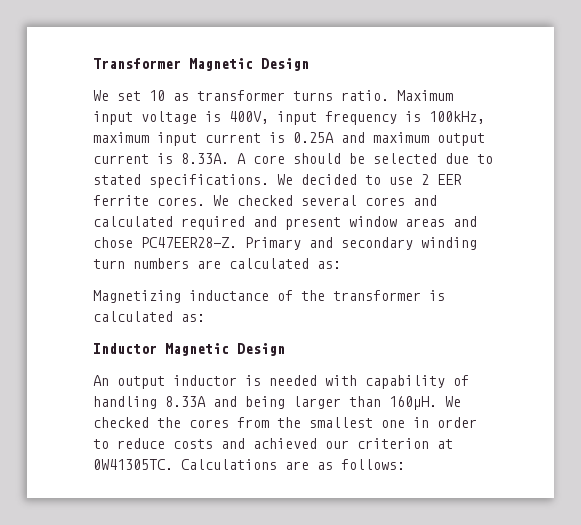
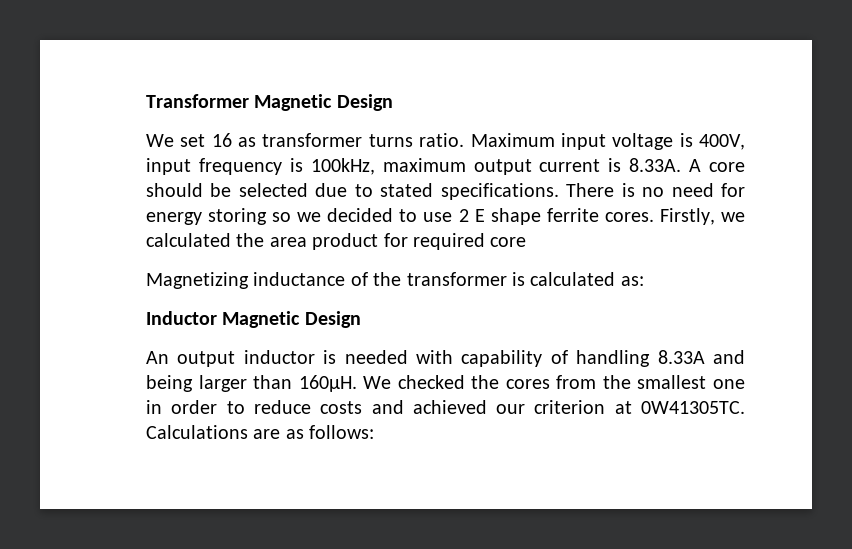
[149,90,165,101] 10 -> [211,133,232,147] 16
[157,132,429,146] input current is 0.25A and maximum -> (466, 165) none
[277,174,462,185] [93,195,437,206] [93,216,477,230] [93,237,477,250] [93,258,341,269] We decided to use 2 EER ferrite cores. We checked several cores and calculated required and present window areas and chose PC47EER28-Z. Primary and secondary winding turn numbers are calculated as: -> [566,183,745,197] [146,208,746,225] [146,233,527,250] There is no need for energy storing so we decided to use 2 E shape ferrite cores. Firstly, we calculated the area product for required core

